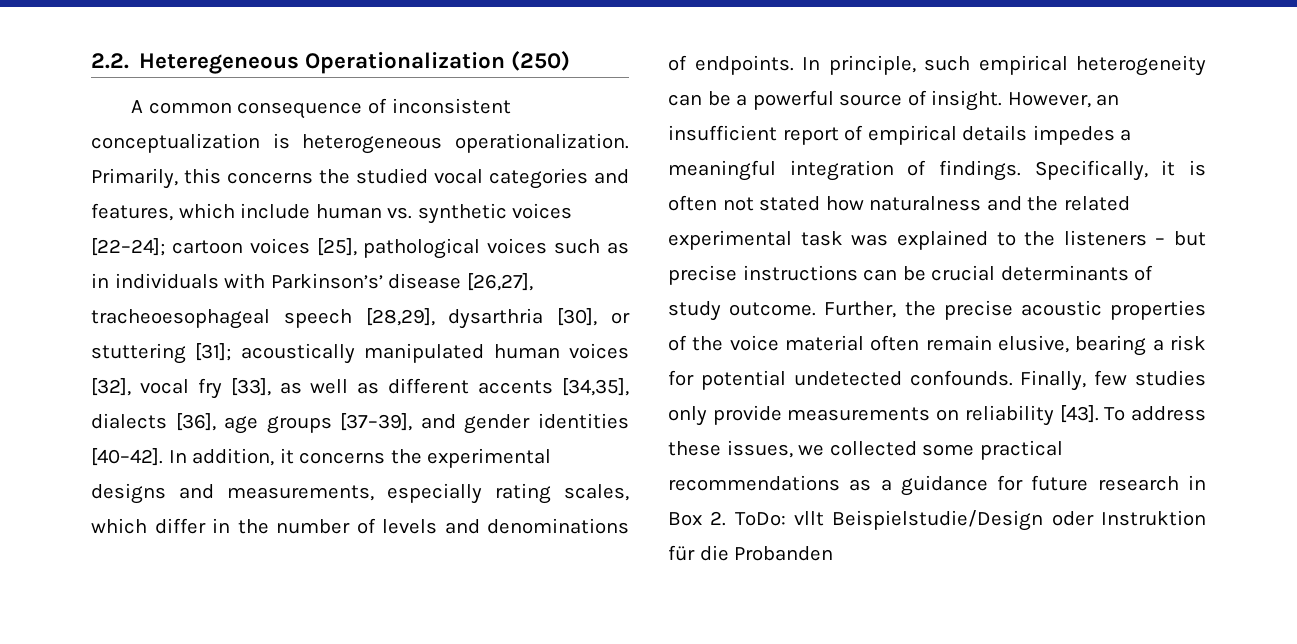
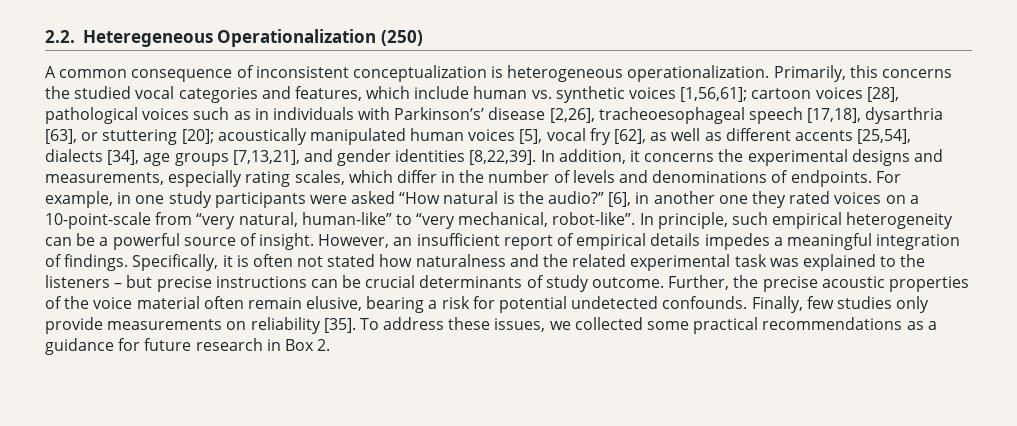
[91,238,165,256] [22–24]; -> [680,87,748,102] [1,56,61];
[316,238,357,256] [25], -> [866,87,899,102] [28],
[466,273,533,291] [26,27], -> [549,108,595,123] [2,26],
[365,308,598,329] [28,29], dysarthria [30], -> [807,107,944,124] [45,129,77,144] [17,18], dysarthria [63],
[195,343,232,361] [31]; -> [181,129,214,144] [20];
[91,378,131,396] [32], -> [519,129,543,144] [5],
[230,378,271,396] [33], -> [614,129,647,144] [62],
[562,378,630,396] [91,413,216,431] [34,35], dialects [36], -> [857,129,912,144] [45,149,140,165] [25,54], dialects [34],
[340,413,413,431] [37–39], -> [232,150,300,165] [7,13,21],
[91,448,163,466] [40–42]. -> [469,150,537,165] [8,22,39].
(794, 65) none -> [875,171,901,183] [45,191,919,208] [45,212,636,229] For example, in one study participants were asked “How natural is the audio?” [6], in another one they rated voices on a 10-point-scale from “very natural, human-like” to “very mechanical, robot-like”.
[1059,405,1099,423] [43]. -> [323,318,356,333] [35].
[734,510,1206,531] [668,545,834,561] ToDo: vllt Beispielstudie/Design oder Instruktion für die Probanden -> (331, 345) none

